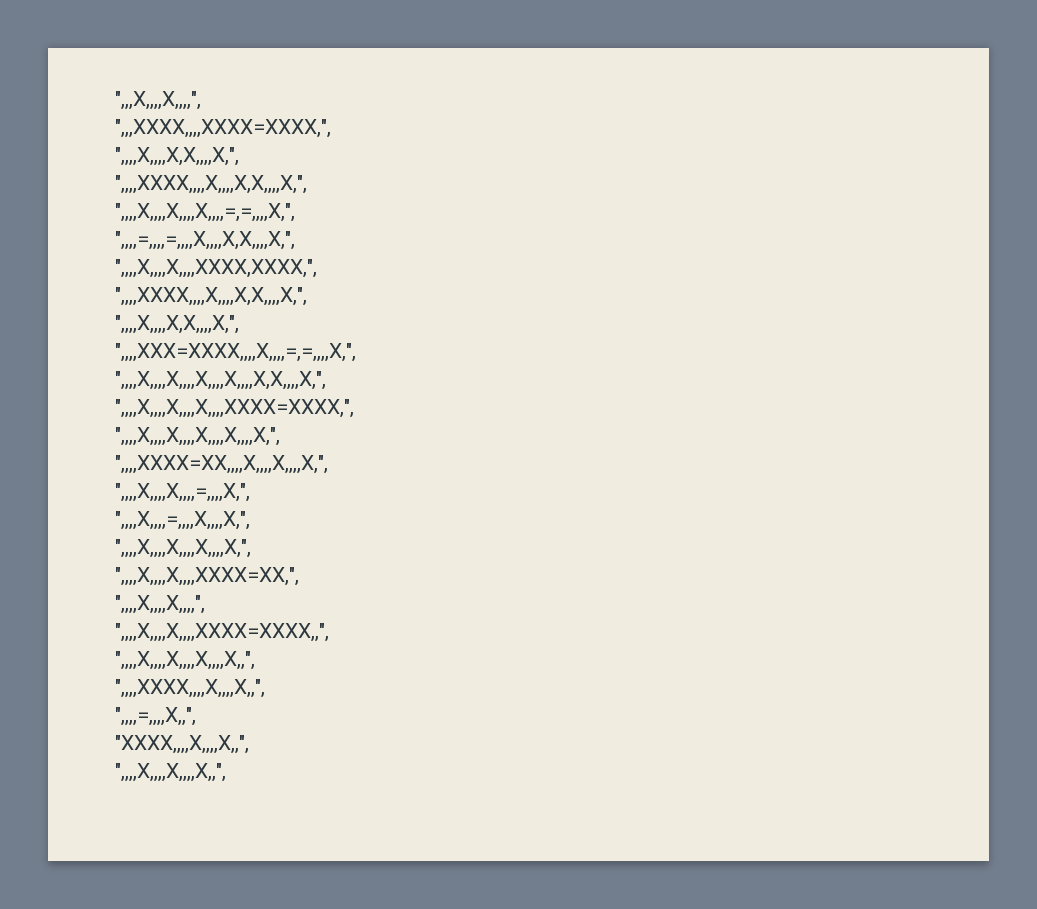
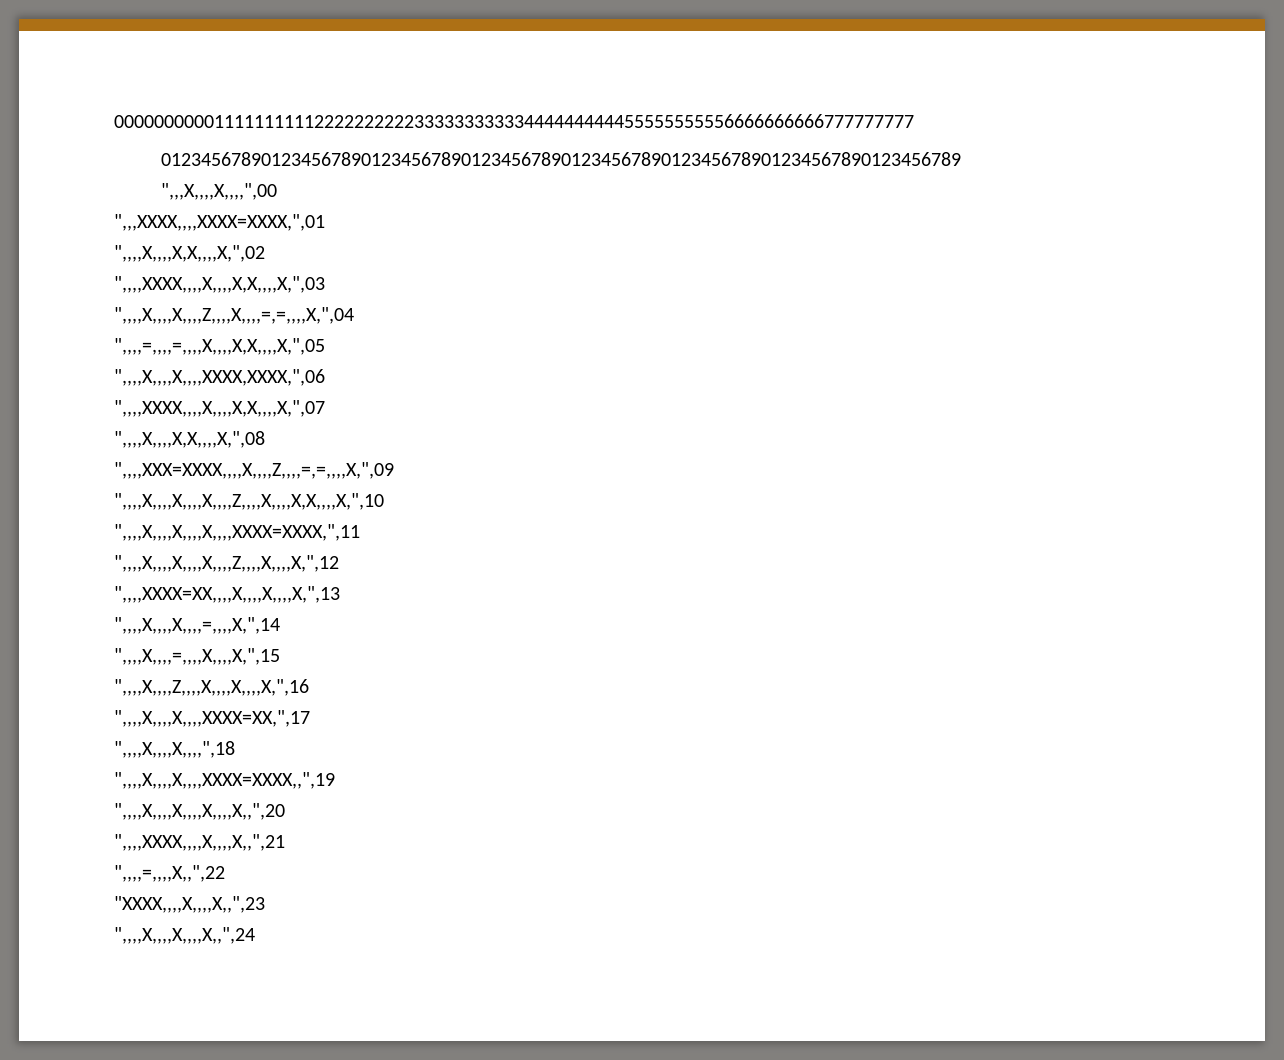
[115,91,201,110] [115,119,331,138] [115,147,239,166] [115,175,307,194] [115,203,295,222] [115,231,295,250] [115,259,317,278] [115,287,307,306] [115,315,239,334] [115,343,356,362] [115,371,326,390] [115,399,354,418] [115,427,280,446] [115,455,328,474] [115,483,250,502] [115,511,250,530] [115,539,251,558] [115,567,299,586] [115,595,205,614] [115,623,329,642] [115,651,255,670] [115,679,265,698] [115,707,196,726] [115,735,249,754] [115,763,226,782] ",,,X,,,,X,,,,", // ",,,XXXX,,,,XXXX=XXXX,", // ",,,,X,,,,X,X,,,,X,", // ",,,,XXXX,,,,X,,,,X,X,,,,X,", // ",,,,X,,,,X,,,,X,,,,=,=,,,,X,", // ",,,,=,,,,=,,,,X,,,,X,X,,,,X,", // ",,,,X,,,,X,,,,XXXX,XXXX,", // ",,,,XXXX,,,,X,,,,X,X,,,,X,", // ",,,,X,,,,X,X,,,,X,", // ",,,,XXX=XXXX,,,,X,,,,=,=,,,,X,", // ",,,,X,,,,X,,,,X,,,,X,,,,X,X,,,,X,", // ",,,,X,,,,X,,,,X,,,,XXXX=XXXX,", // ",,,,X,,,,X,,,,X,,,,X,,,,X,", // ",,,,XXXX=XX,,,,X,,,,X,,,,X,", // ",,,,X,,,,X,,,,=,,,,X,", // ",,,,X,,,,=,,,,X,,,,X,", // ",,,,X,,,,X,,,,X,,,,X,", // ",,,,X,,,,X,,,,XXXX=XX,", // ",,,,X,,,,X,,,,", // ",,,,X,,,,X,,,,XXXX=XXXX,,", // ",,,,X,,,,X,,,,X,,,,X,,", // ",,,,XXXX,,,,X,,,,X,,", // ",,,,=,,,,X,,", // "XXXX,,,,X,,,,X,,", // ",,,,X,,,,X,,,,X,,", -> [114,114,914,128] [160,152,961,166] [160,183,277,200] [114,214,325,231] [114,245,265,262] [114,276,325,293] [114,307,354,324] [114,338,325,355] [114,369,325,386] [114,400,325,417] [114,431,265,448] [114,462,394,479] [114,493,384,510] [114,524,360,541] [114,555,339,572] [114,586,340,603] [114,617,280,634] [114,648,280,665] [114,679,309,696] [114,710,310,727] [114,741,235,758] [114,772,335,789] [114,803,285,820] [114,834,285,851] [114,865,225,882] [114,896,265,913] [114,927,255,944] 00000000001111111111222222222233333333333444444444455555555556666666666777777777 // 01234567890123456789012345678901234567890123456789012345678901234567890123456789 // ",,,X,,,,X,,,,",00 // ",,,XXXX,,,,XXXX=XXXX,",01 // ",,,,X,,,,X,X,,,,X,",02 // ",,,,XXXX,,,,X,,,,X,X,,,,X,",03 // ",,,,X,,,,X,,,,Z,,,,X,,,,=,=,,,,X,",04 // ",,,,=,,,,=,,,,X,,,,X,X,,,,X,",05 // ",,,,X,,,,X,,,,XXXX,XXXX,",06 // ",,,,XXXX,,,,X,,,,X,X,,,,X,",07 // ",,,,X,,,,X,X,,,,X,",08 // ",,,,XXX=XXXX,,,,X,,,,Z,,,,=,=,,,,X,",09 // ",,,,X,,,,X,,,,X,,,,Z,,,,X,,,,X,X,,,,X,",10 // ",,,,X,,,,X,,,,X,,,,XXXX=XXXX,",11 // ",,,,X,,,,X,,,,X,,,,Z,,,,X,,,,X,",12 // ",,,,XXXX=XX,,,,X,,,,X,,,,X,",13 // ",,,,X,,,,X,,,,=,,,,X,",14 // ",,,,X,,,,=,,,,X,,,,X,",15 // ",,,,X,,,,Z,,,,X,,,,X,,,,X,",16 // ",,,,X,,,,X,,,,XXXX=XX,",17 // ",,,,X,,,,X,,,,",18 // ",,,,X,,,,X,,,,XXXX=XXXX,,",19 // ",,,,X,,,,X,,,,X,,,,X,,",20 // ",,,,XXXX,,,,X,,,,X,,",21 // ",,,,=,,,,X,,",22 // "XXXX,,,,X,,,,X,,",23 // ",,,,X,,,,X,,,,X,,",24

